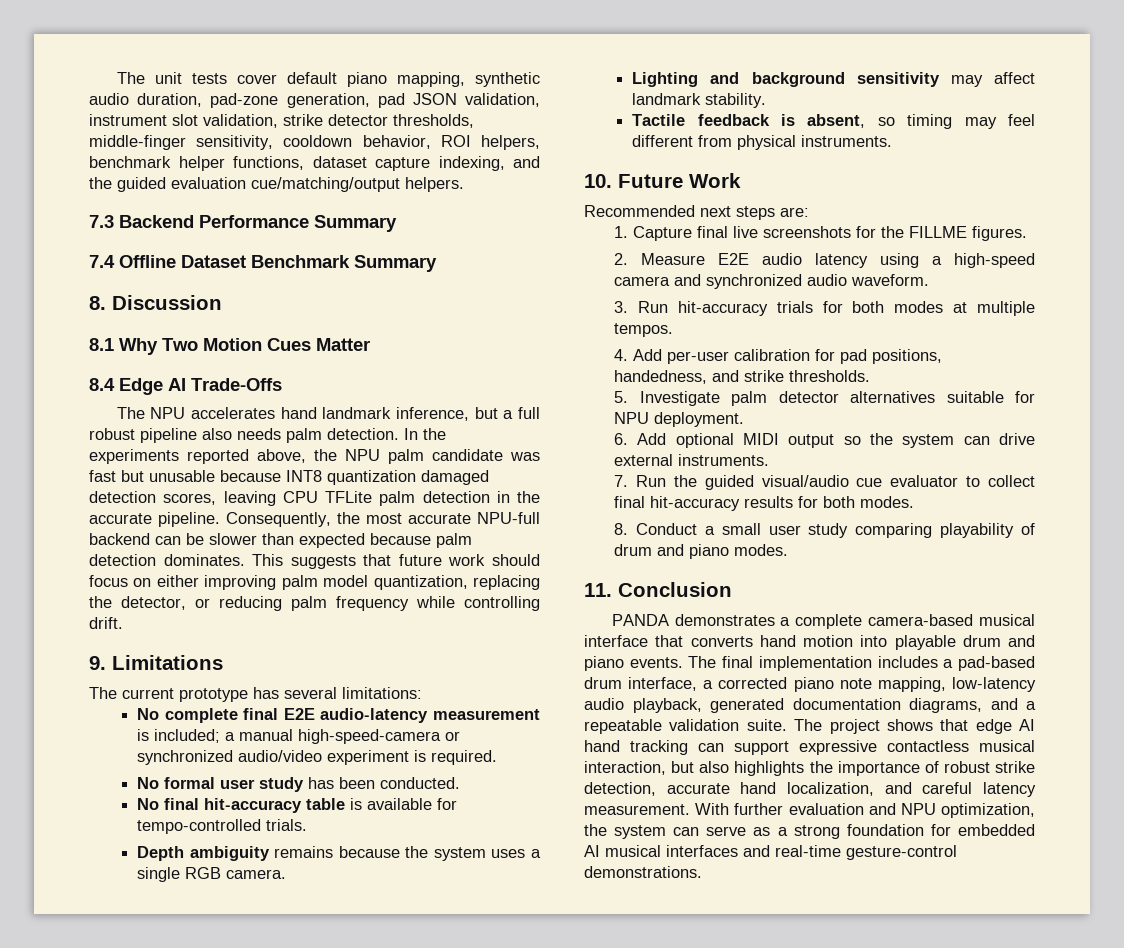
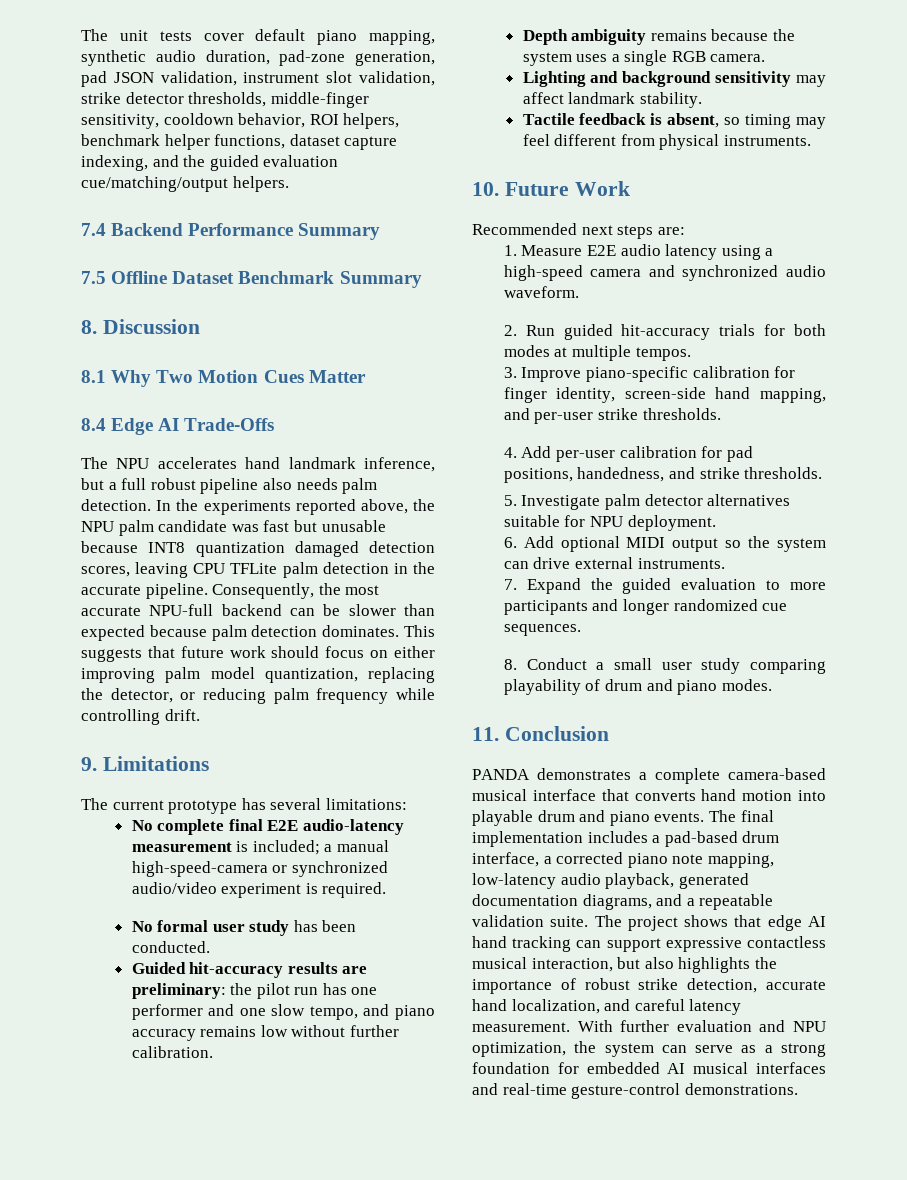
[89,215,114,228] 7.3 -> [81,223,106,236] 7.4
[89,255,115,268] 7.4 -> [81,271,106,284] 7.5
[137,798,458,813] [137,819,308,834] No final hit-accuracy table is available for tempo-controlled trials. -> [131,962,368,978] [131,983,378,999] [131,1004,435,1020] [131,1025,399,1041] [131,1046,213,1058] Guided hit-accuracy results are preliminary: the pilot run has one performer and one slow tempo, and piano accuracy remains low without further calibration.
[633,226,1028,241] [614,253,629,265] Capture final live screenshots for the FILLME figures. // 2. -> (517, 250) none
[614,301,668,313] 3. Run -> [503,324,613,340] 2. Run guided
(674, 330) none -> [503,366,796,382] [503,387,826,403] [503,408,721,424] // 3. Improve piano-specific calibration for finger identity, screen-side hand mapping, and per-user strike thresholds.
[635,475,1035,490] [614,496,915,511] Run the guided visual/audio cue evaluator to collect final hit-accuracy results for both modes. -> [526,578,826,594] [503,599,788,615] [503,624,581,636] Expand the guided evaluation to more participants and longer randomized cue sequences.

